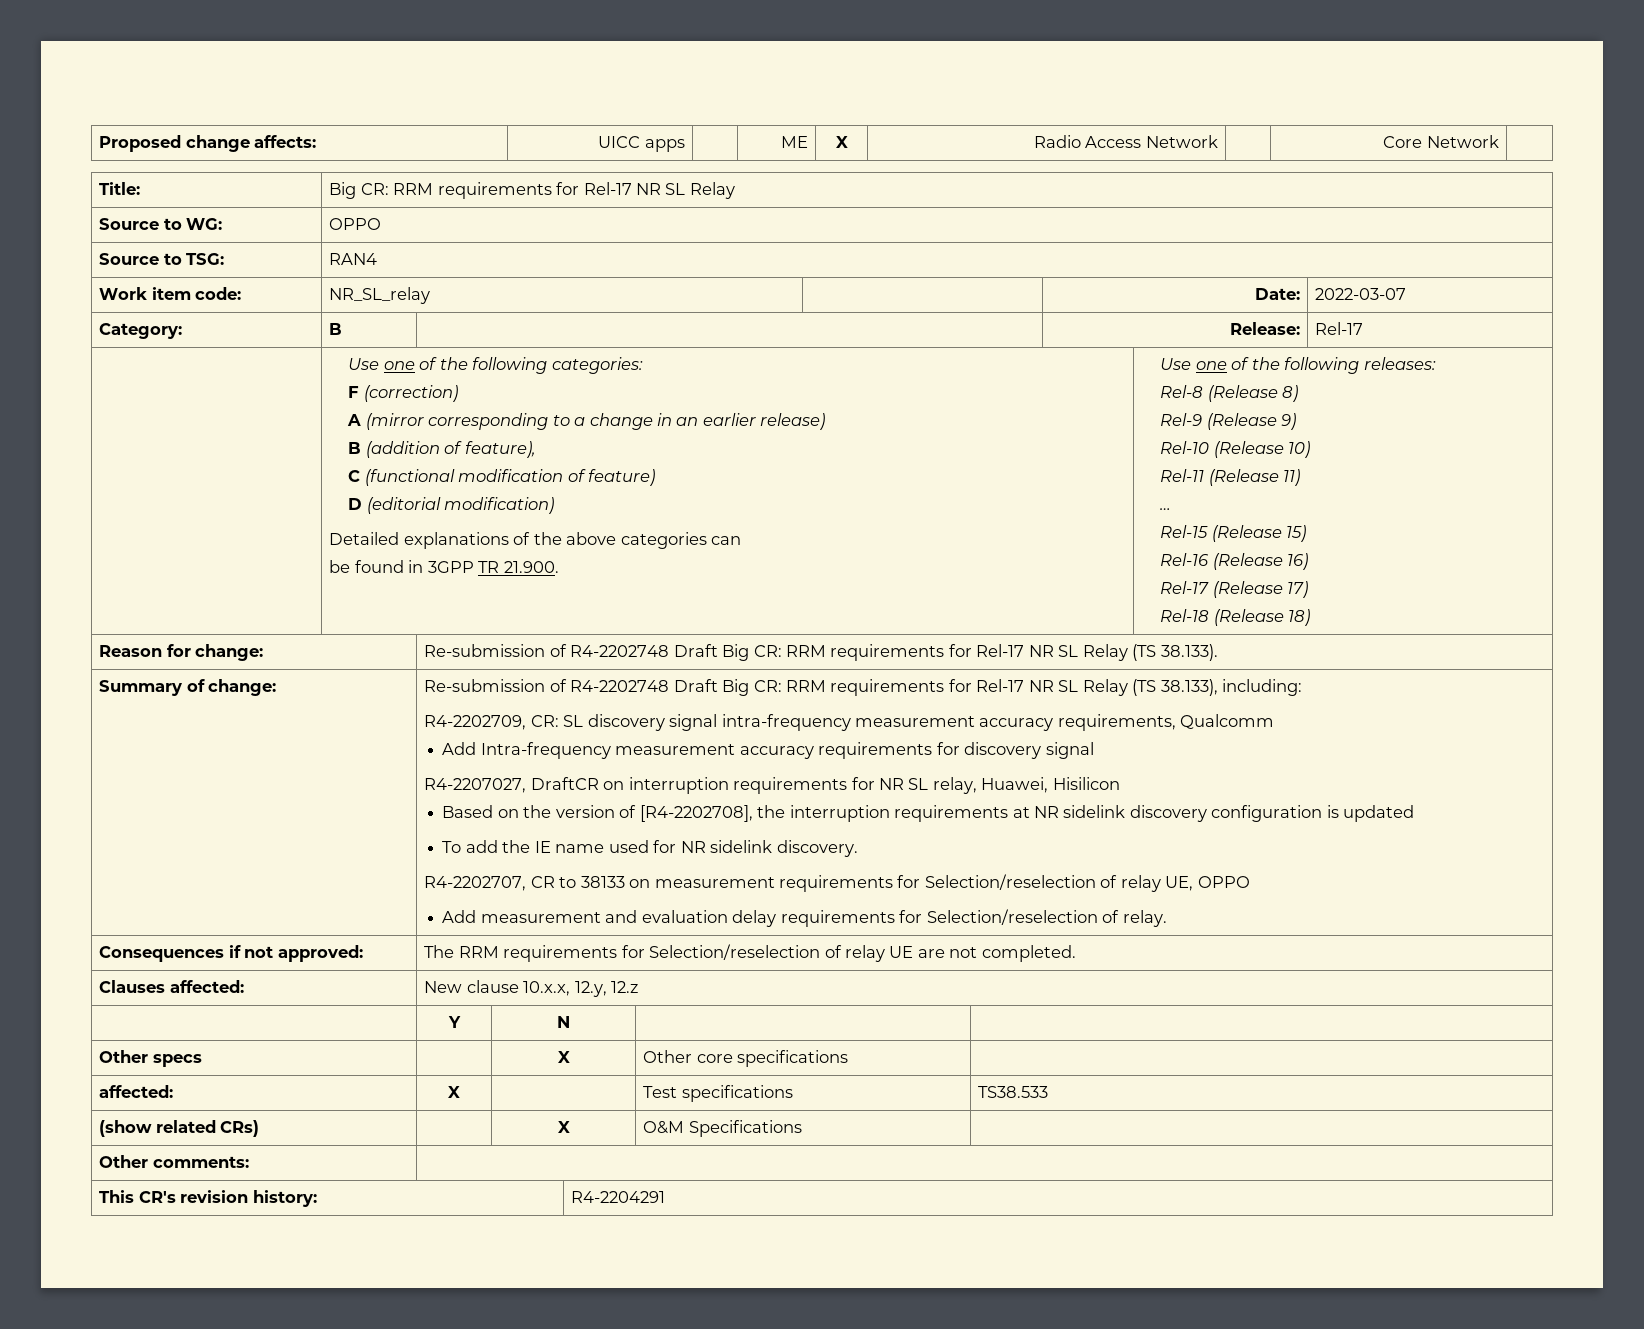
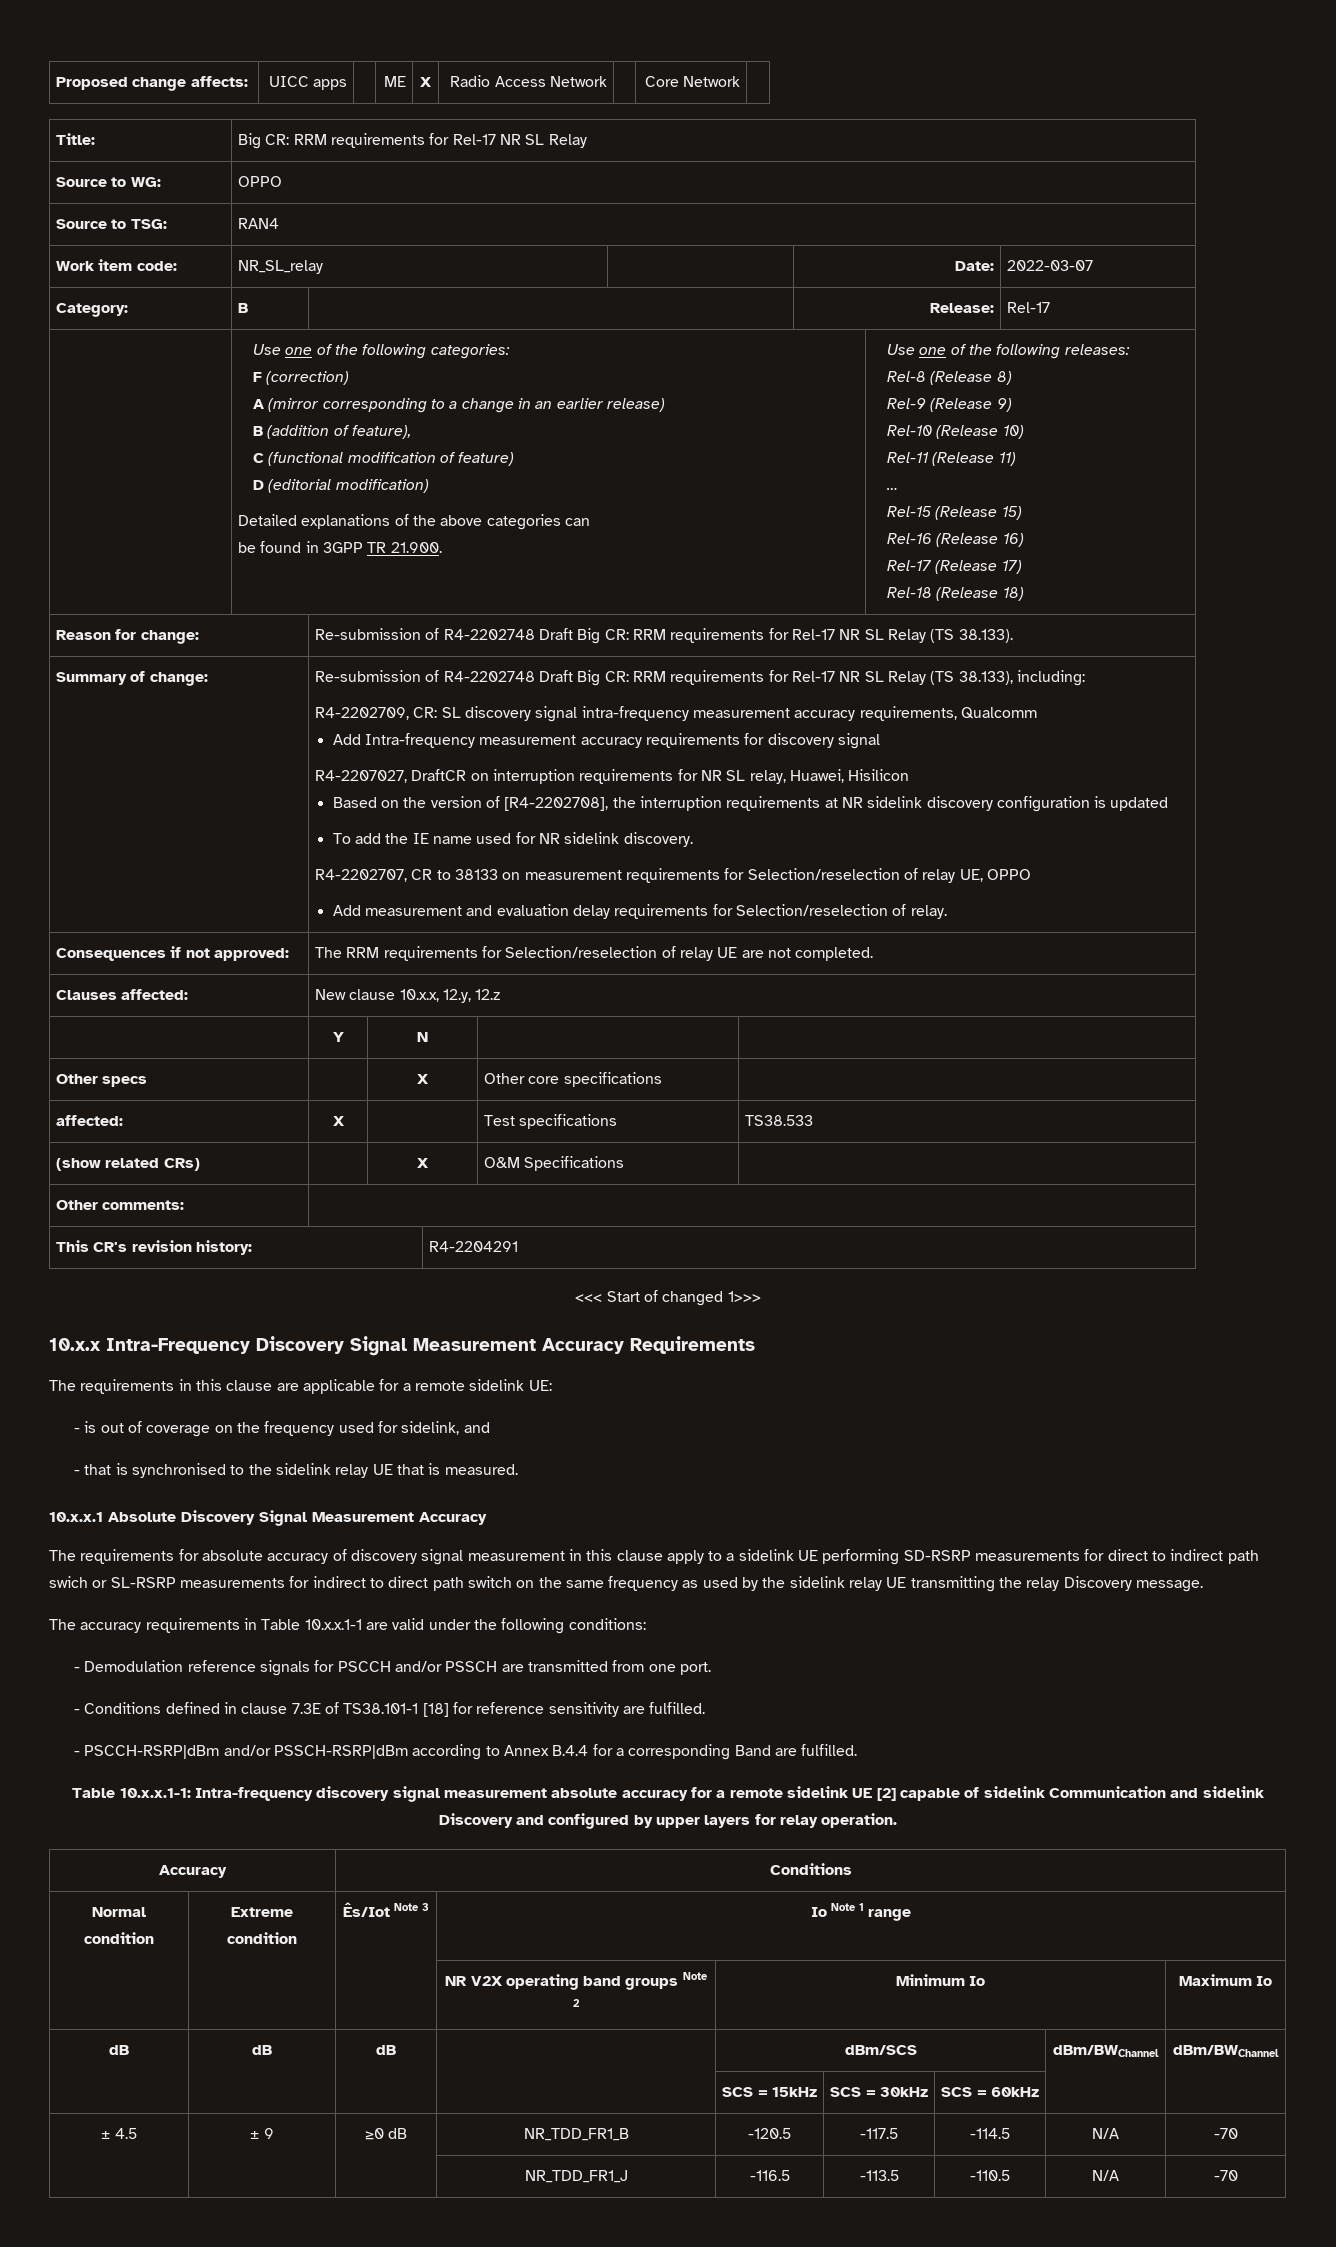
(666, 1197) none -> [575,1290,761,1306] [49,1336,755,1356] [49,1379,552,1394] [74,1421,490,1437] [74,1463,518,1478] [49,1510,487,1526] [49,1549,1259,1565] [49,1576,1204,1592] [49,1618,646,1634] [74,1660,711,1676] [74,1702,706,1717] [74,1744,858,1760] [72,1786,1265,1802] [438,1813,898,1829] [159,1865,227,1878] [769,1863,852,1875] [92,1907,146,1917] [84,1932,154,1944] [231,1907,293,1917] [227,1932,297,1944] [342,1902,430,1917] [810,1903,912,1921] [445,1972,708,1990] [572,1999,580,2007] [895,1974,986,1986] [1178,1974,1273,1986] [109,2045,129,2055] [252,2045,272,2055] [376,2045,396,2055] [844,2045,917,2055] [1053,2045,1159,2057] [1173,2045,1279,2057] [722,2087,817,2097] [830,2087,928,2097] [941,2087,1039,2097] [101,2128,137,2139] [250,2128,274,2139] [364,2128,408,2140] [523,2128,629,2141] [748,2128,791,2139] [860,2128,898,2139] [970,2128,1010,2139] [1092,2128,1119,2139] [1213,2128,1238,2139] [524,2170,628,2183] [749,2170,790,2181] [859,2170,899,2181] [970,2170,1010,2181] [1092,2170,1119,2181] [1213,2170,1238,2181] // <<< Start of changed 1>>> // 10.x.x Intra-Frequency Discovery Signal Measurement Accuracy Requirements // The requirements in this clause are applicable for a remote sidelink UE: // - is out of coverage on the frequency used for sidelink, and // - that is synchronised to the sidelink relay UE that is measured. // 10.x.x.1 Absolute Discovery Signal Measurement Accuracy // The requirements for absolute accuracy of discovery signal measurement in this clause apply to a sidelink UE performing SD-RSRP measurements for direct to indirect path swich or SL-RSRP measurements for indirect to direct path switch on the same frequency as used by the sidelink relay UE transmitting the relay Discovery message. // The accuracy requirements in Table 10.x.x.1-1 are valid under the following conditions: // - Demodulation reference signals for PSCCH and/or PSSCH are transmitted from one port. // - Conditions defined in clause 7.3E of TS38.101-1 [18] for reference sensitivity are fulfilled. // - PSCCH-RSRP|dBm and/or PSSCH-RSRP|dBm according to Annex B.4.4 for a corresponding Band are fulfilled. // Table 10.x.x.1-1: Intra-frequency discovery signal measurement absolute accuracy for a remote sidelink UE [2] capable of sidelink Communication and sidelink Discovery and configured by upper layers for relay operation. // Accuracy | Conditions // Normal condition | Extreme condition | Ês/Iot Note 3 | Io Note 1 range // | | | NR V2X operating band groups Note 2 | Minimum Io | Maximum Io // dB | dB | dB | | dBm/SCS | dBm/BWChannel | dBm/BWChannel // | | | | SCS = 15kHz | SCS = 30kHz | SCS = 60kHz | | // ± 4.5 | ± 9 | ≥0 dB | NR_TDD_FR1_B | -120.5 | -117.5 | -114.5 | N/A | -70 // | | | NR_TDD_FR1_J | -116.5 | -113.5 | -110.5 | N/A | -70

